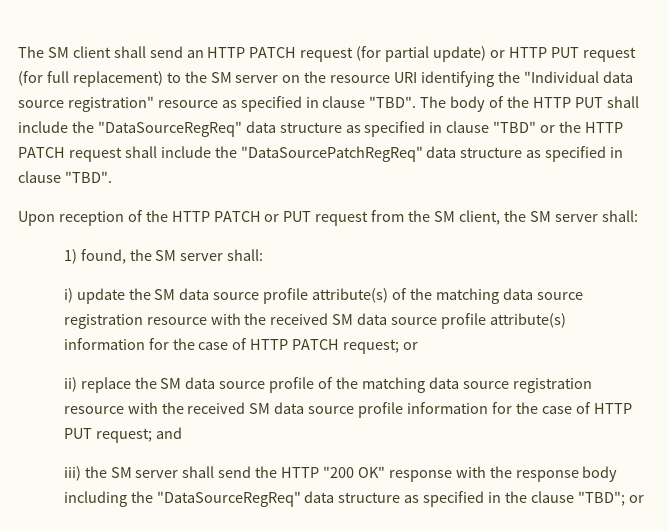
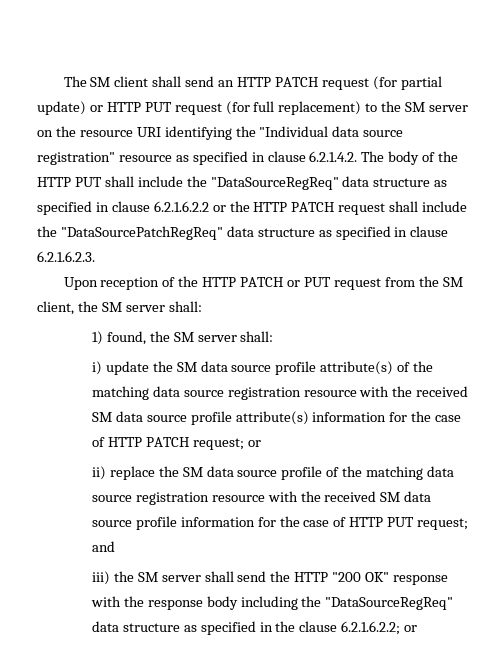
[369,96,417,108] "TBD". -> [309,151,358,162] 6.2.1.4.2.
[493,121,537,133] "TBD" -> [153,201,209,212] 6.2.1.6.2.2
[64,171,112,183] "TBD". -> [37,251,95,262] 6.2.1.6.2.3.
[577,491,625,506] "TBD"; -> [341,621,401,635] 6.2.1.6.2.2;

